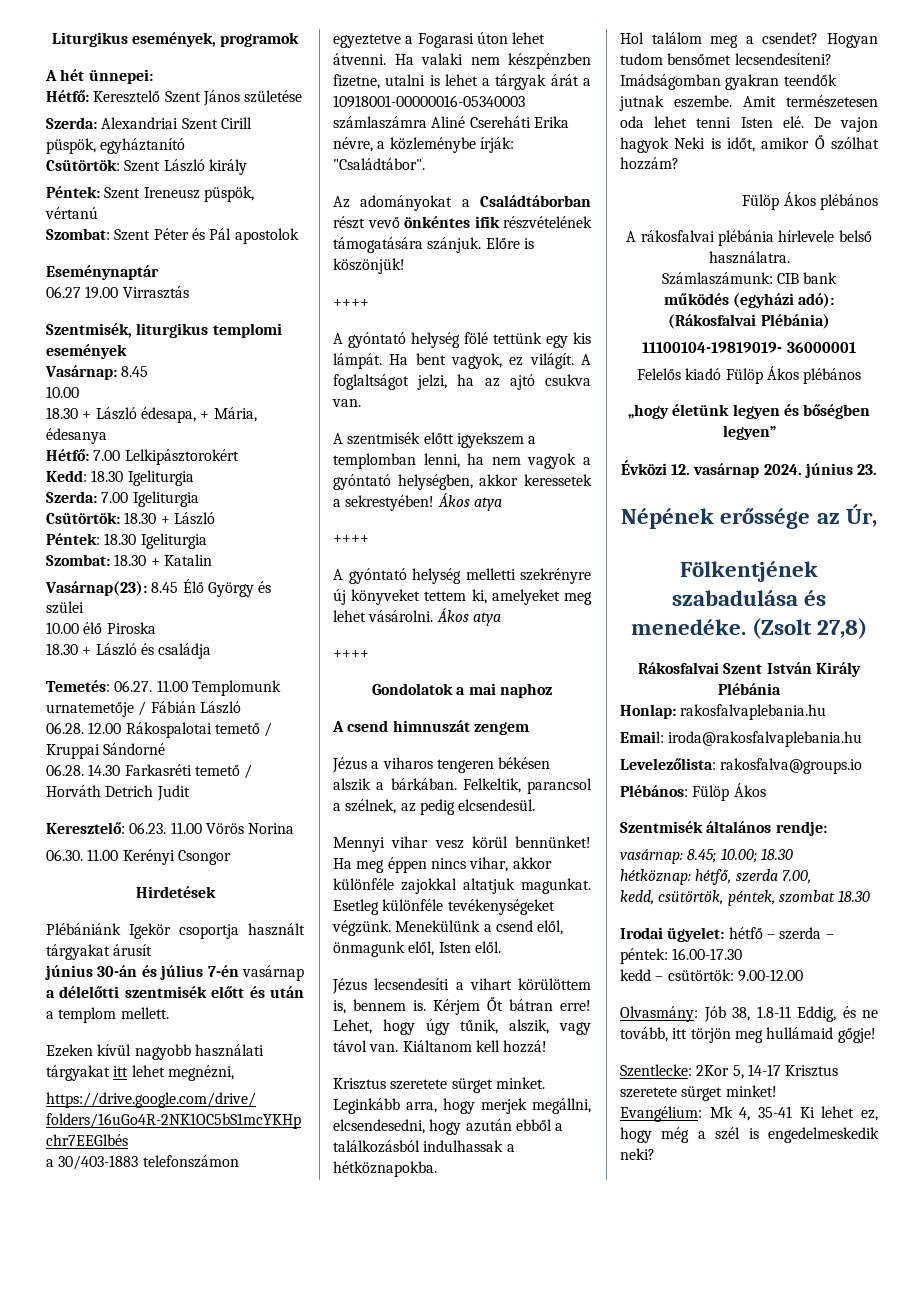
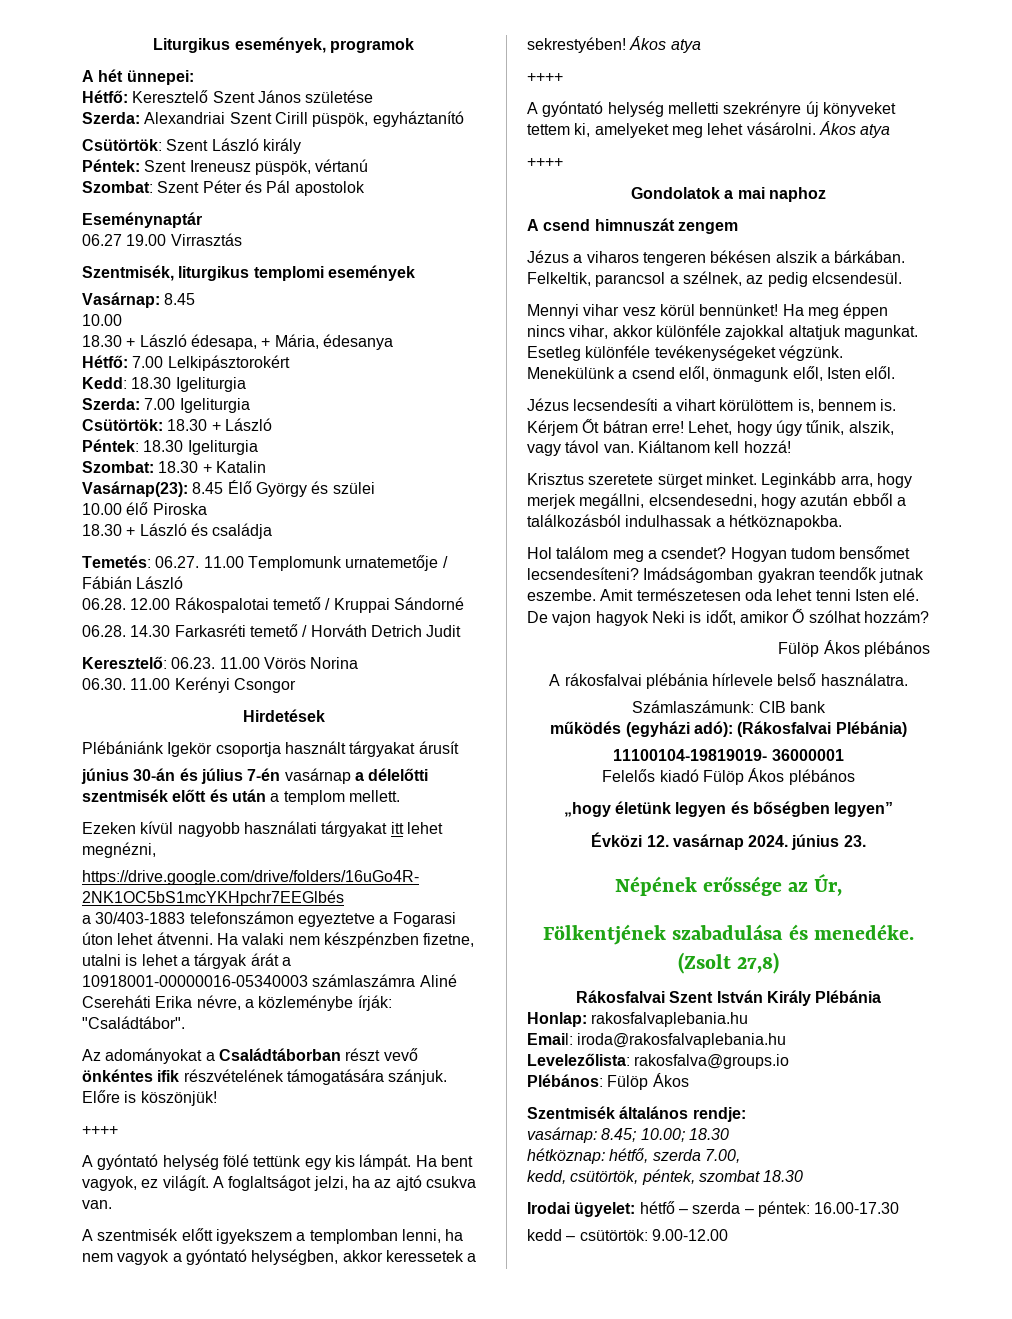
[620,1006,878,1022] [620,1027,876,1043] [620,1064,839,1079] [620,1085,777,1101] [620,1106,878,1122] [620,1127,879,1143] [620,1148,655,1160] // Olvasmány: Jób 38, 1.8-11 Eddig, és ne tovább, itt törjön meg hullámaid gőgje! // Szentlecke: 2Kor 5, 14-17 Krisztus szeretete sürget minket! // Evangélium: Mk 4, 35-41 Ki lehet ez, hogy még a szél is engedelmeskedik neki? -> (728, 1235) none

